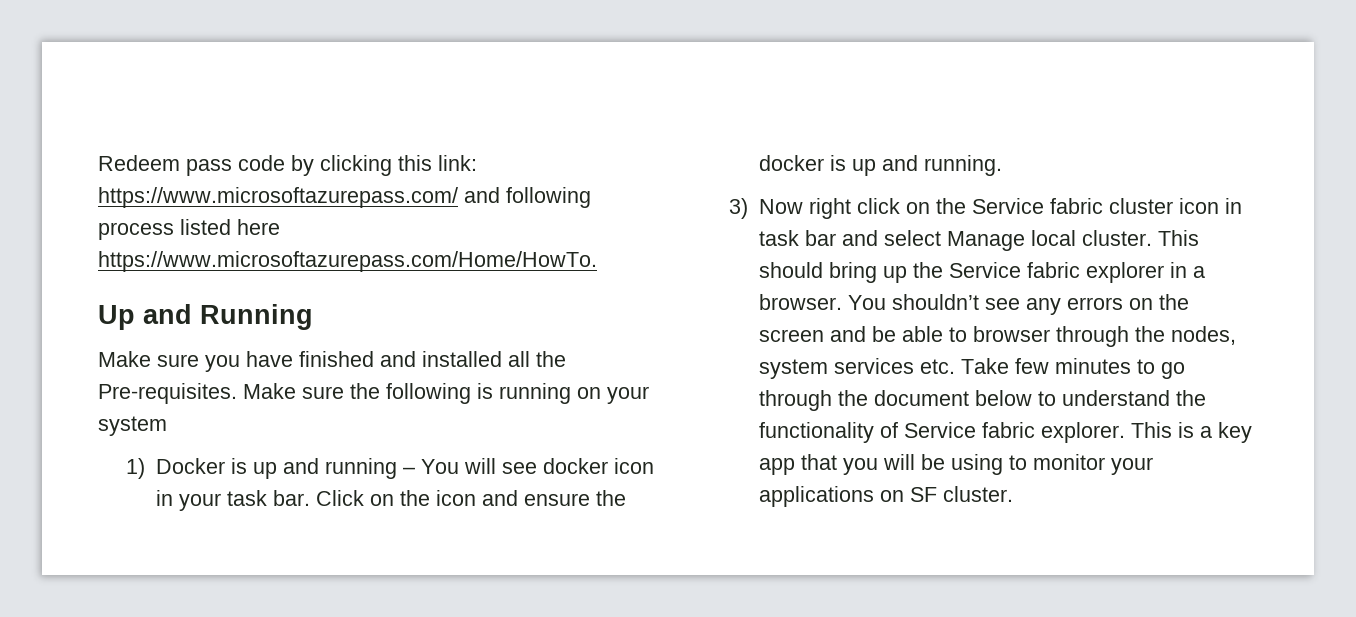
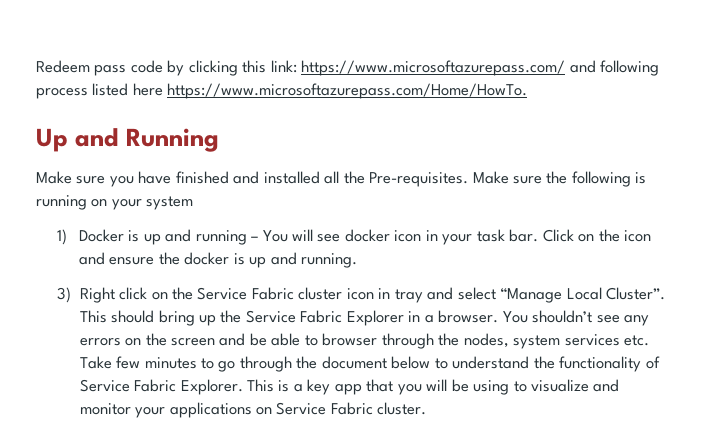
[759,198,852,219] Now right -> [79,287,115,303] Right
[1050,198,1104,214] fabric -> [251,287,294,300] Fabric
[759,230,1153,251] task bar and select Manage local cluster. -> [394,287,666,303] tray and select “Manage Local Cluster”.
[1027,262,1165,283] fabric explorer -> [300,310,404,326] Fabric Explorer
[982,422,1126,443] fabric explorer. -> [134,379,243,395] Fabric Explorer.
(1028, 462) none -> [531,379,620,392] visualize and
[910,487,938,502] SF -> [276,402,373,415] Service Fabric

